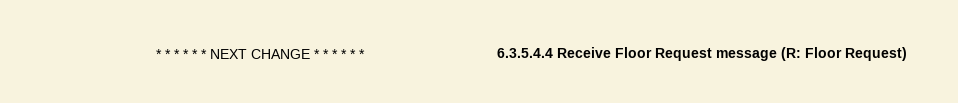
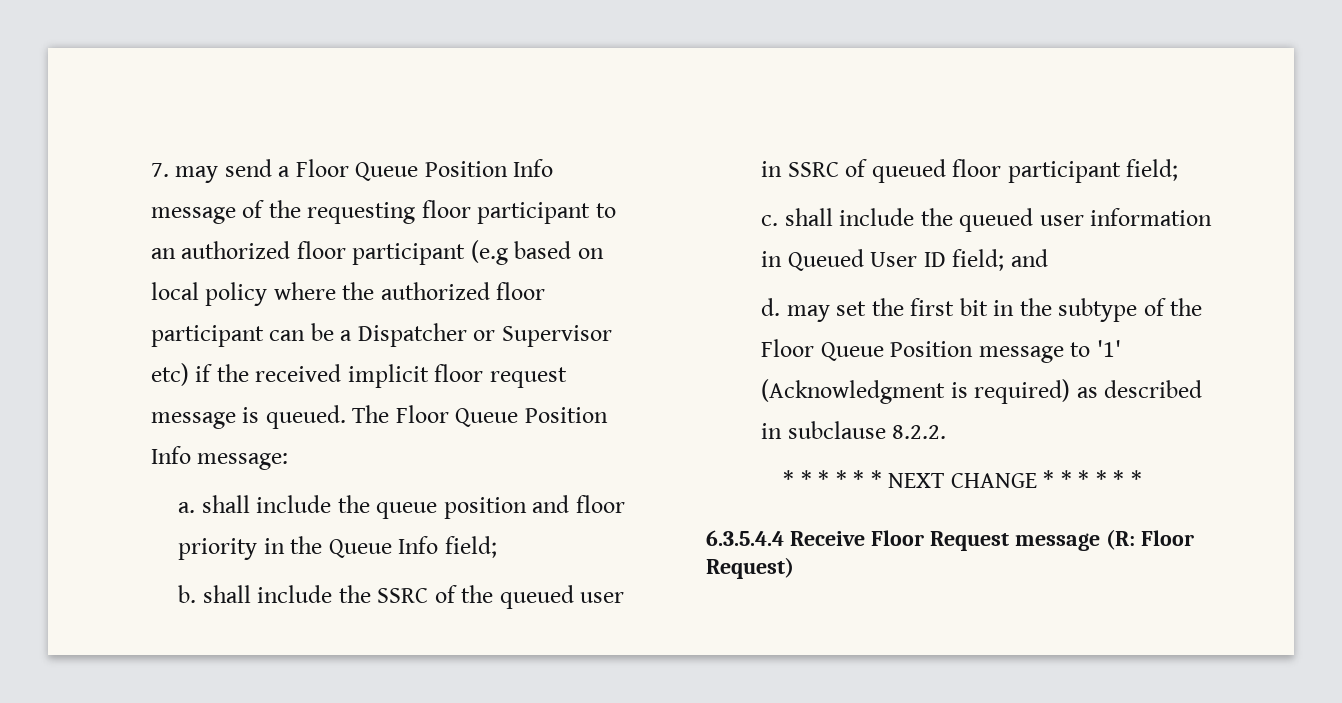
(155, 54) none -> [150,159,554,183] [150,200,616,224] [150,240,604,265] [150,282,546,306] [150,323,612,347] [150,363,567,388] [150,405,608,429] [150,446,289,470] [178,495,625,519] [178,536,497,560] [178,585,625,609] [761,159,1179,183] [761,208,1213,232] [761,249,1048,271] [761,298,1203,322] [761,339,1121,363] [761,379,1203,404] [761,421,947,439] 7. may send a Floor Queue Position Info message of the requesting floor participant to an authorized floor participant (e.g based on local policy where the authorized floor participant can be a Dispatcher or Supervisor etc) if the received implicit floor request message is queued. The Floor Queue Position Info message: // a. shall include the queue position and floor priority in the Queue Info field; // b. shall include the SSRC of the queued user in SSRC of queued floor participant field; // c. shall include the queued user information in Queued User ID field; and // d. may set the first bit in the subtype of the Floor Queue Position message to '1' (Acknowledgment is required) as described in subclause 8.2.2. //

